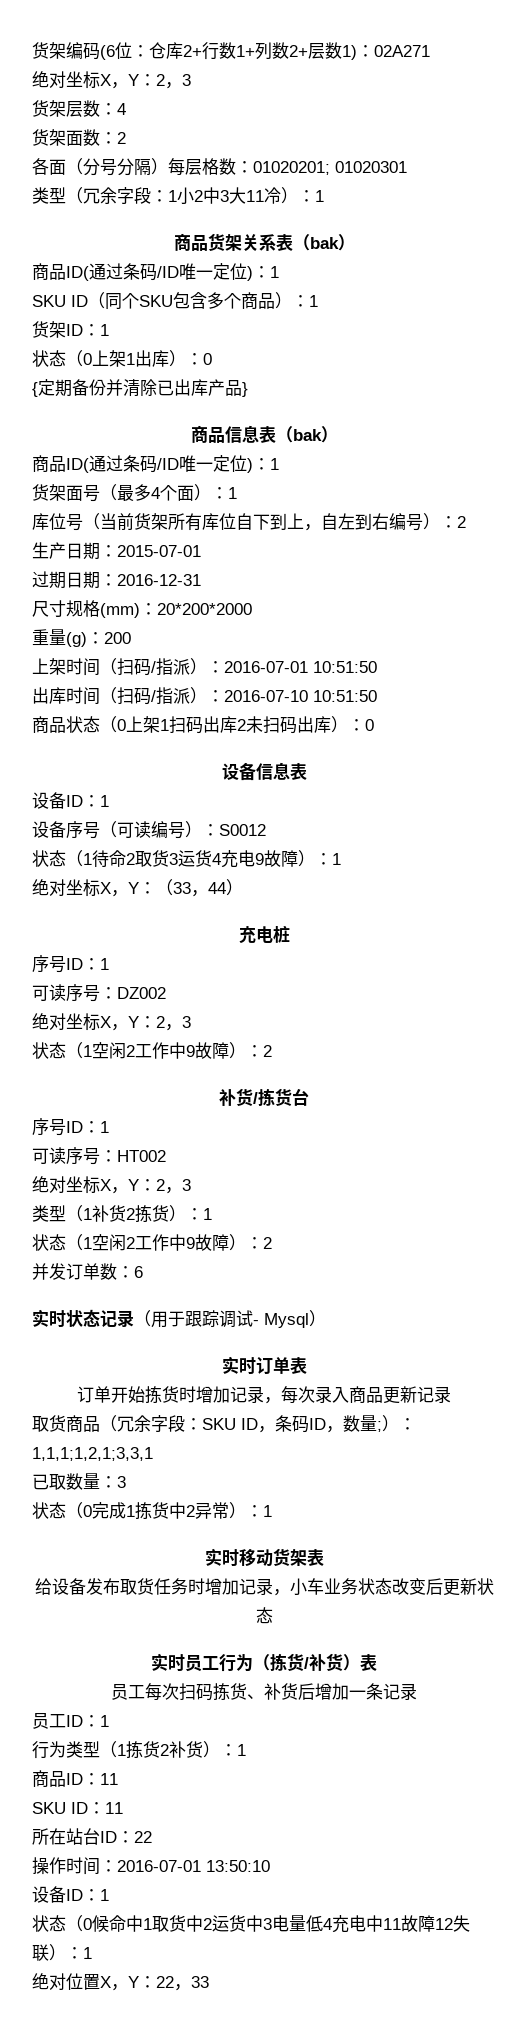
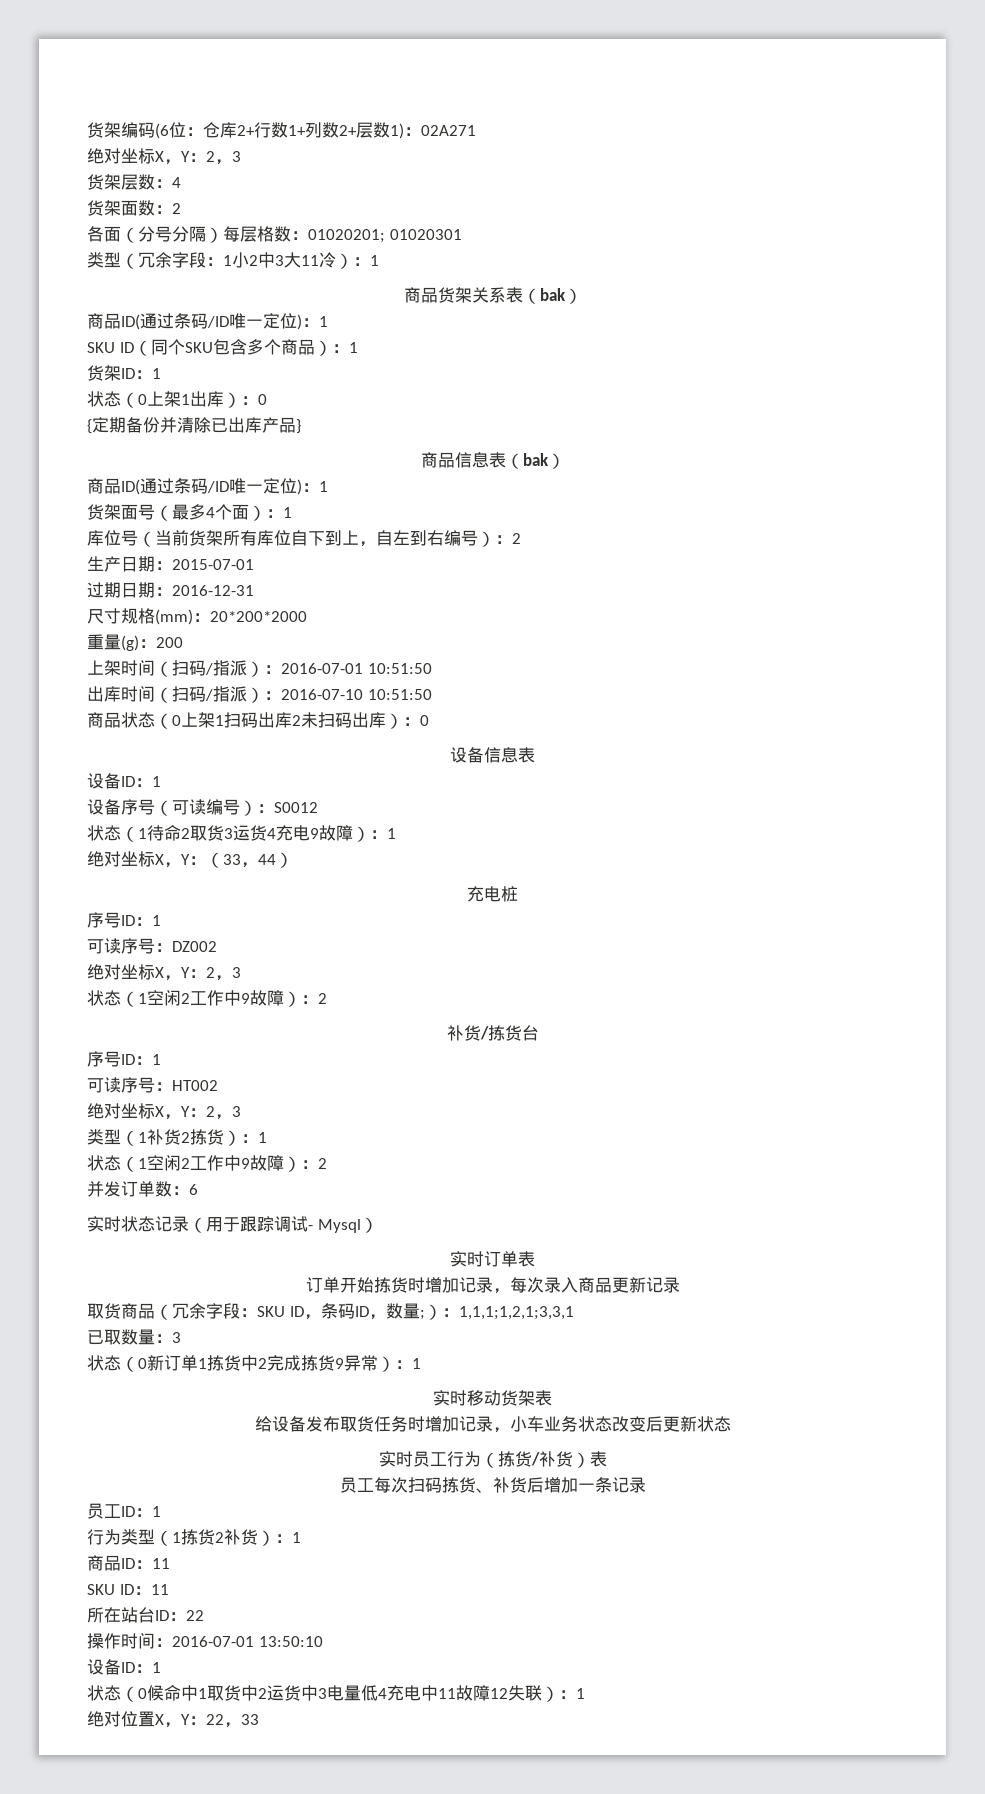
[92,1502,126,1519] 完成 -> [147,1355,198,1371] 新订单
(195, 1511) none -> [267,1355,344,1371] 完成拣货9

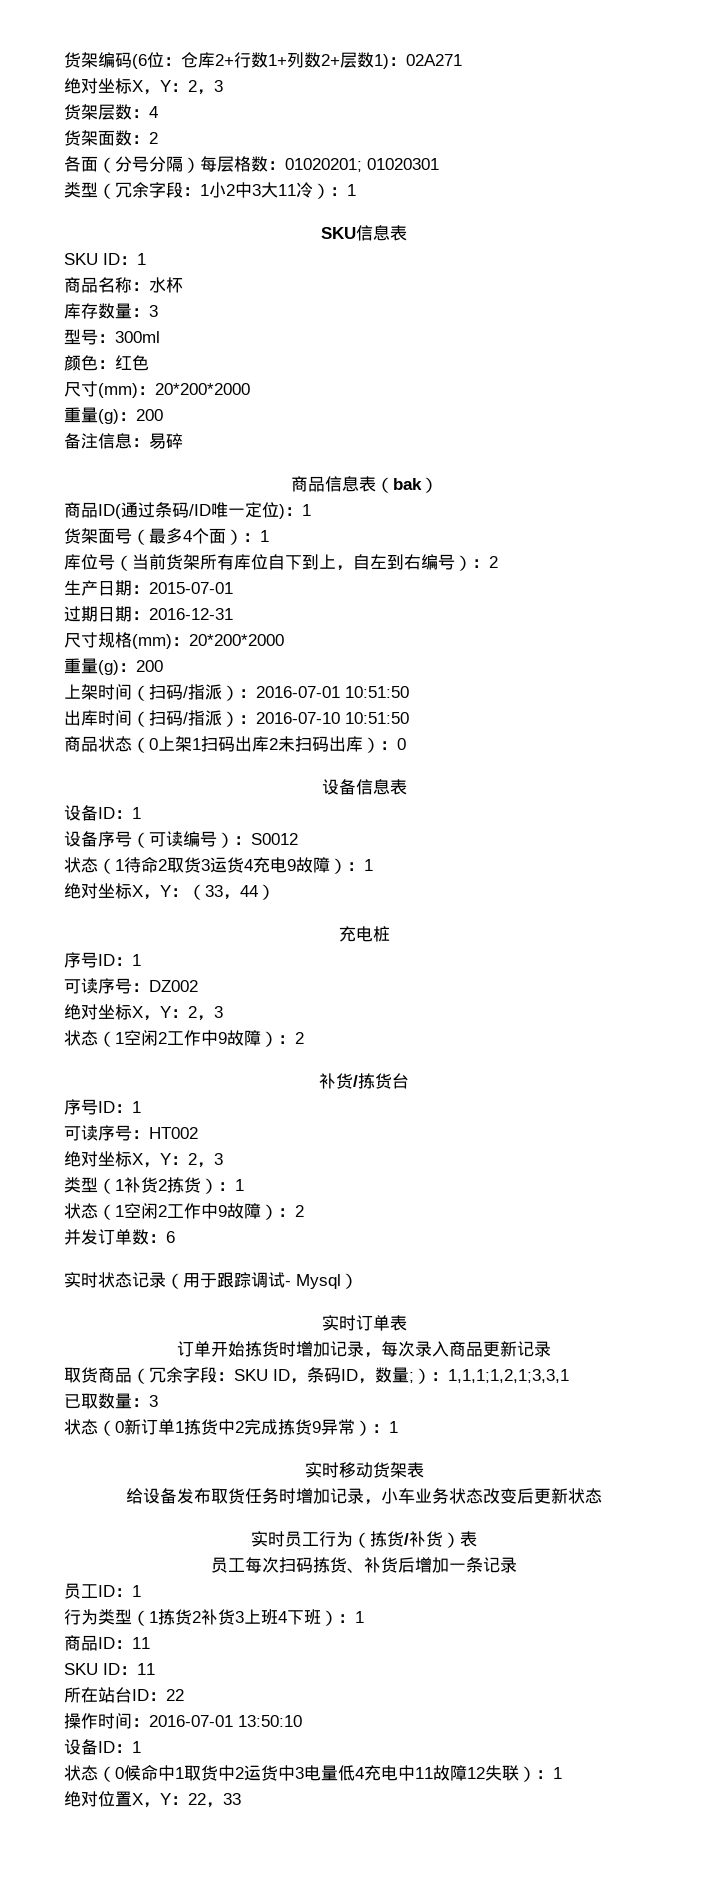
[403,287,582,304] [87,313,328,330] [87,339,358,356] [87,365,161,381] [87,391,267,408] [87,417,301,434] 商品货架关系表（bak） // 商品ID(通过条码/ID唯一定位)：1 // SKU ID（同个SKU包含多个商品）：1 // 货架ID：1 // 状态（0上架1出库）：0 // {定期备份并清除已出库产品} -> [321,225,407,241] [64,253,146,265] [64,277,183,293] [64,303,158,319] [64,329,160,345] [64,355,149,371] [64,381,250,398] [64,407,163,424] [64,433,183,449] SKU信息表 // SKU ID：1 // 商品名称：水杯 // 库存数量：3 // 型号：300ml // 颜色：红色 // 尺寸(mm)：20*200*2000 // 重量(g)：200 // 备注信息：易碎
(258, 1537) none -> [235,1609,321,1625] 3上班4下班

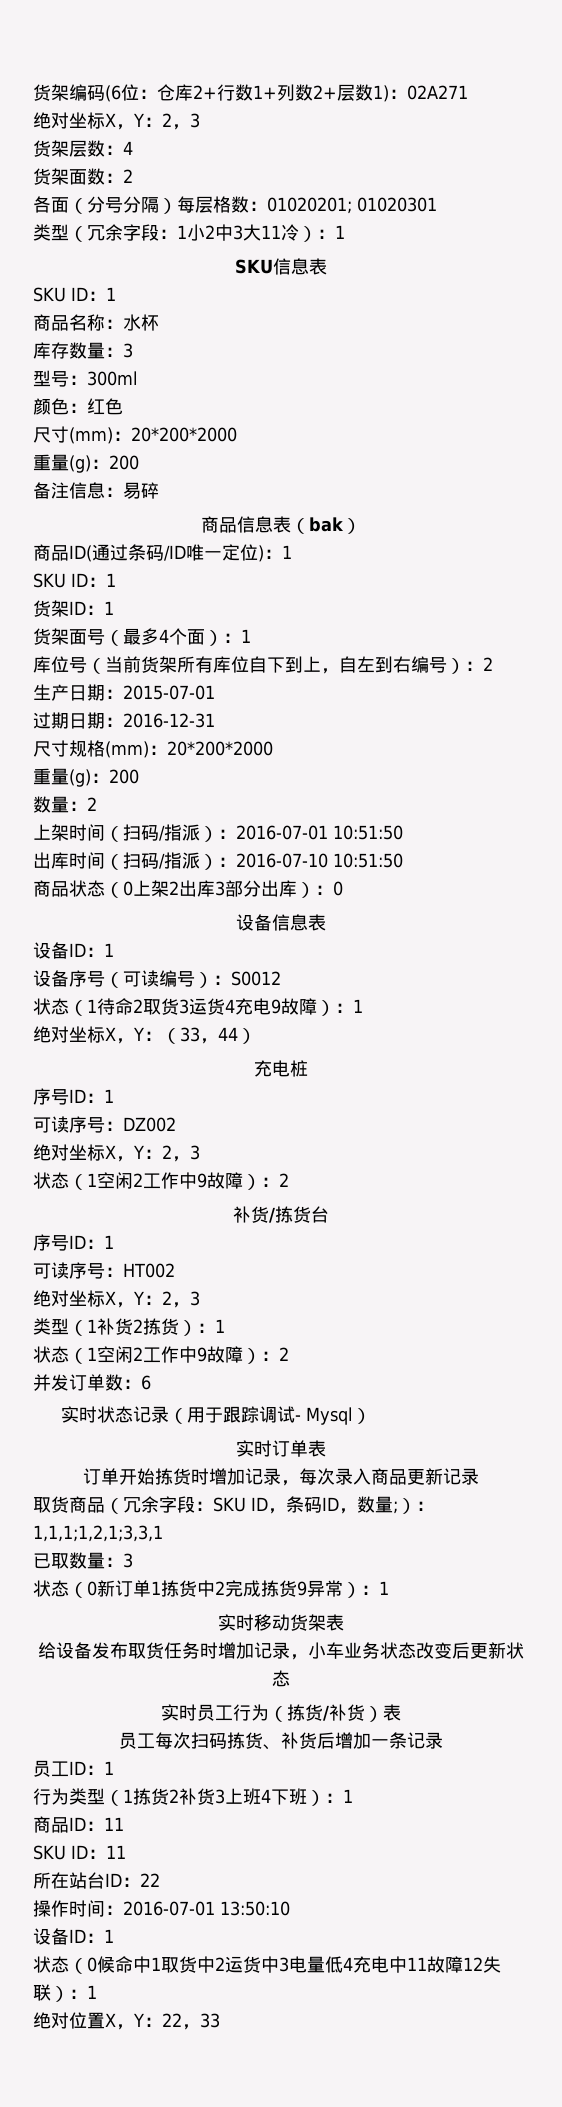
(311, 510) none -> [33,573,116,588] [33,600,114,617] // SKU ID：1 // 货架ID：1
(163, 666) none -> [33,796,97,813] // 数量：2
[192,736,329,752] 1扫码出库2未扫码 -> [169,880,261,897] 2出库3部分

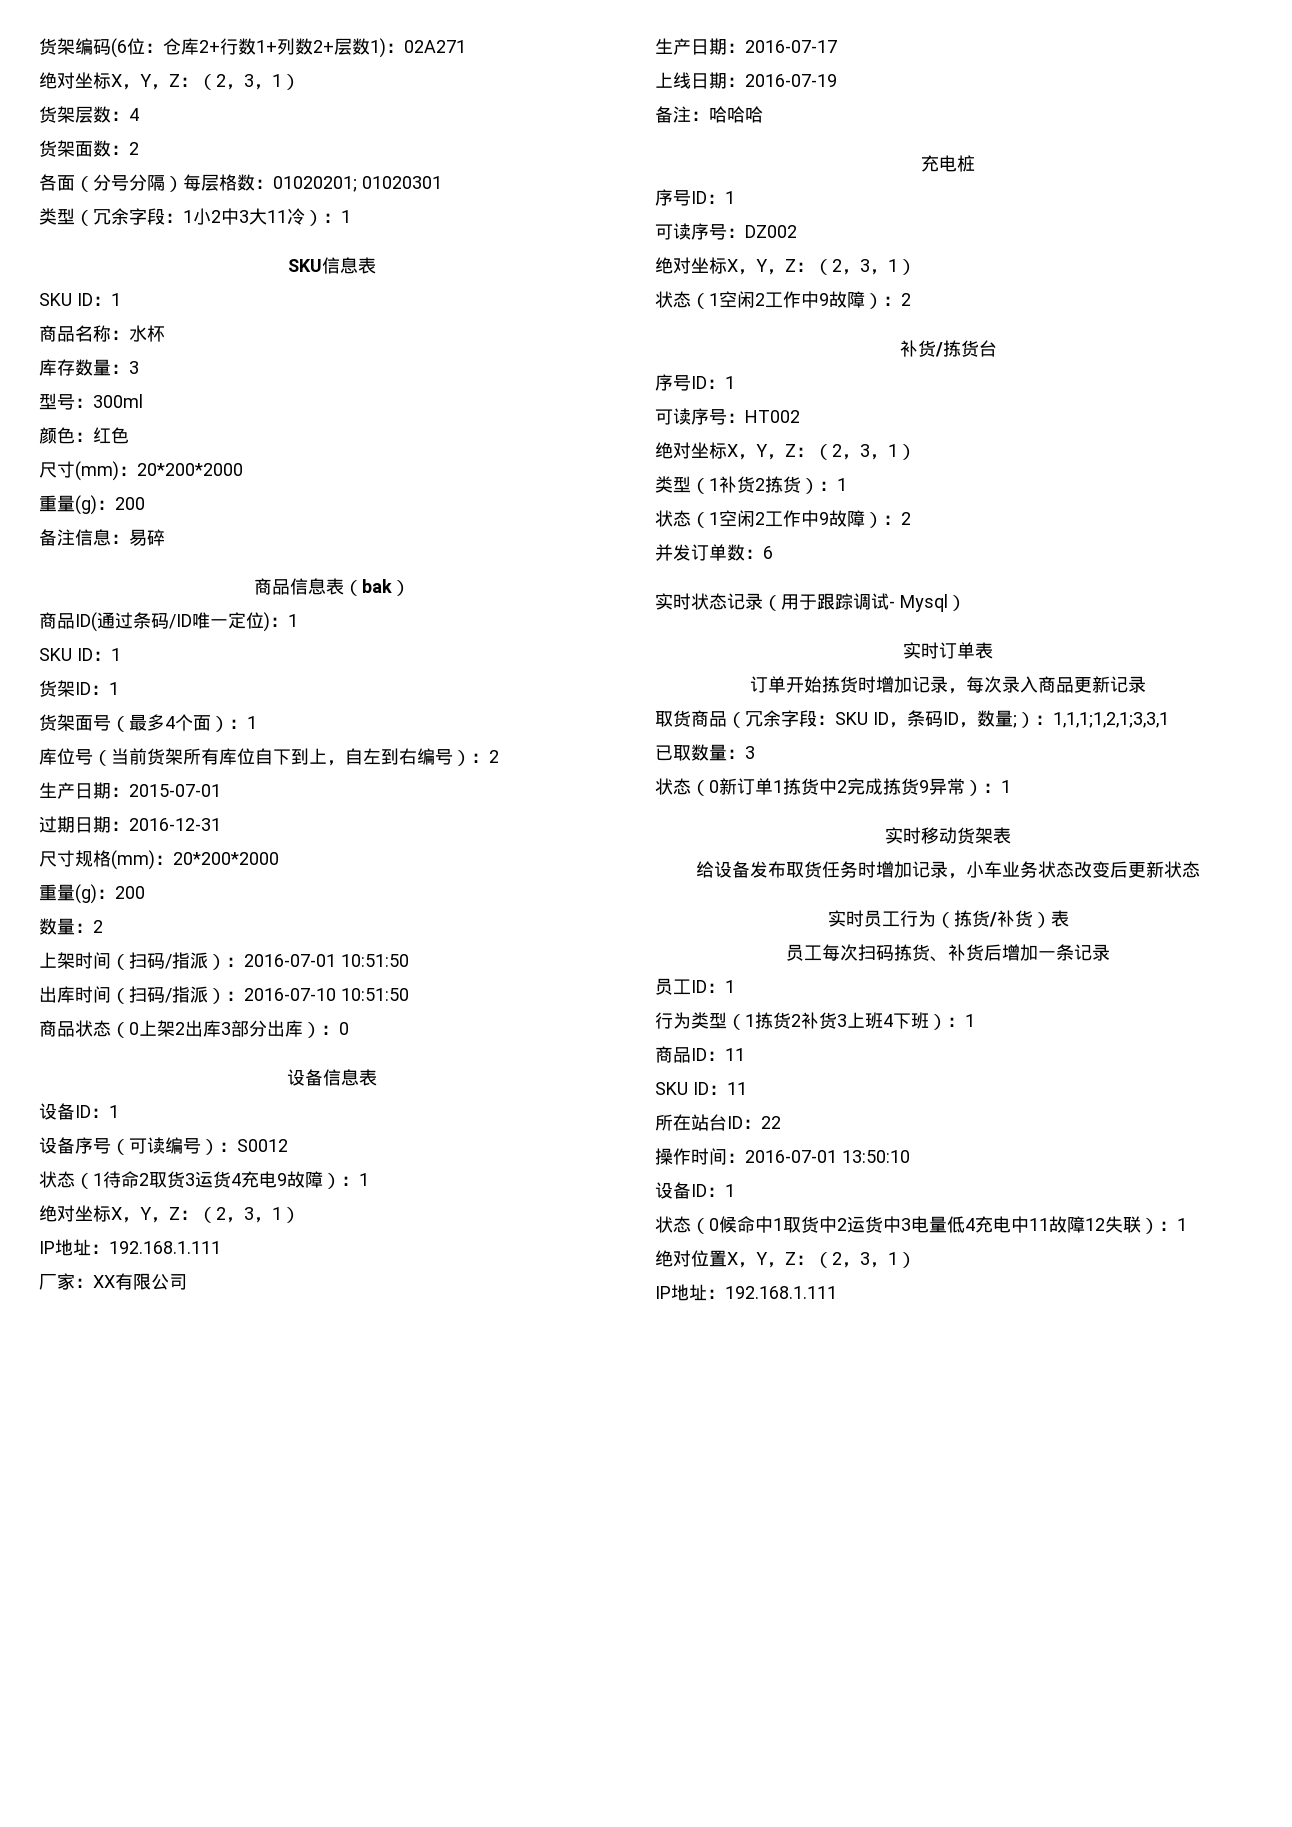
[144,113,200,130] ：2，3 -> [151,74,300,90] ，Z：（2，3，1）
[144,1027,256,1044] ：（33，44） -> [151,1207,300,1223] [39,1239,221,1256] [39,1273,187,1290] [655,38,837,55] [655,72,837,89] [655,106,763,123] ，Z：（2，3，1） // IP地址：192.168.1.111 // 厂家：XX有限公司 // 生产日期：2016-07-17 // 上线日期：2016-07-19 // 备注：哈哈哈
[144,1145,200,1162] ：2，3 -> [767,259,916,275] ，Z：（2，3，1）
[144,1291,200,1308] ：2，3 -> [767,444,916,460] ，Z：（2，3，1）
[144,2013,220,2030] ：22，33 -> [767,1252,916,1268] [655,1284,837,1301] ，Z：（2，3，1） // IP地址：192.168.1.111

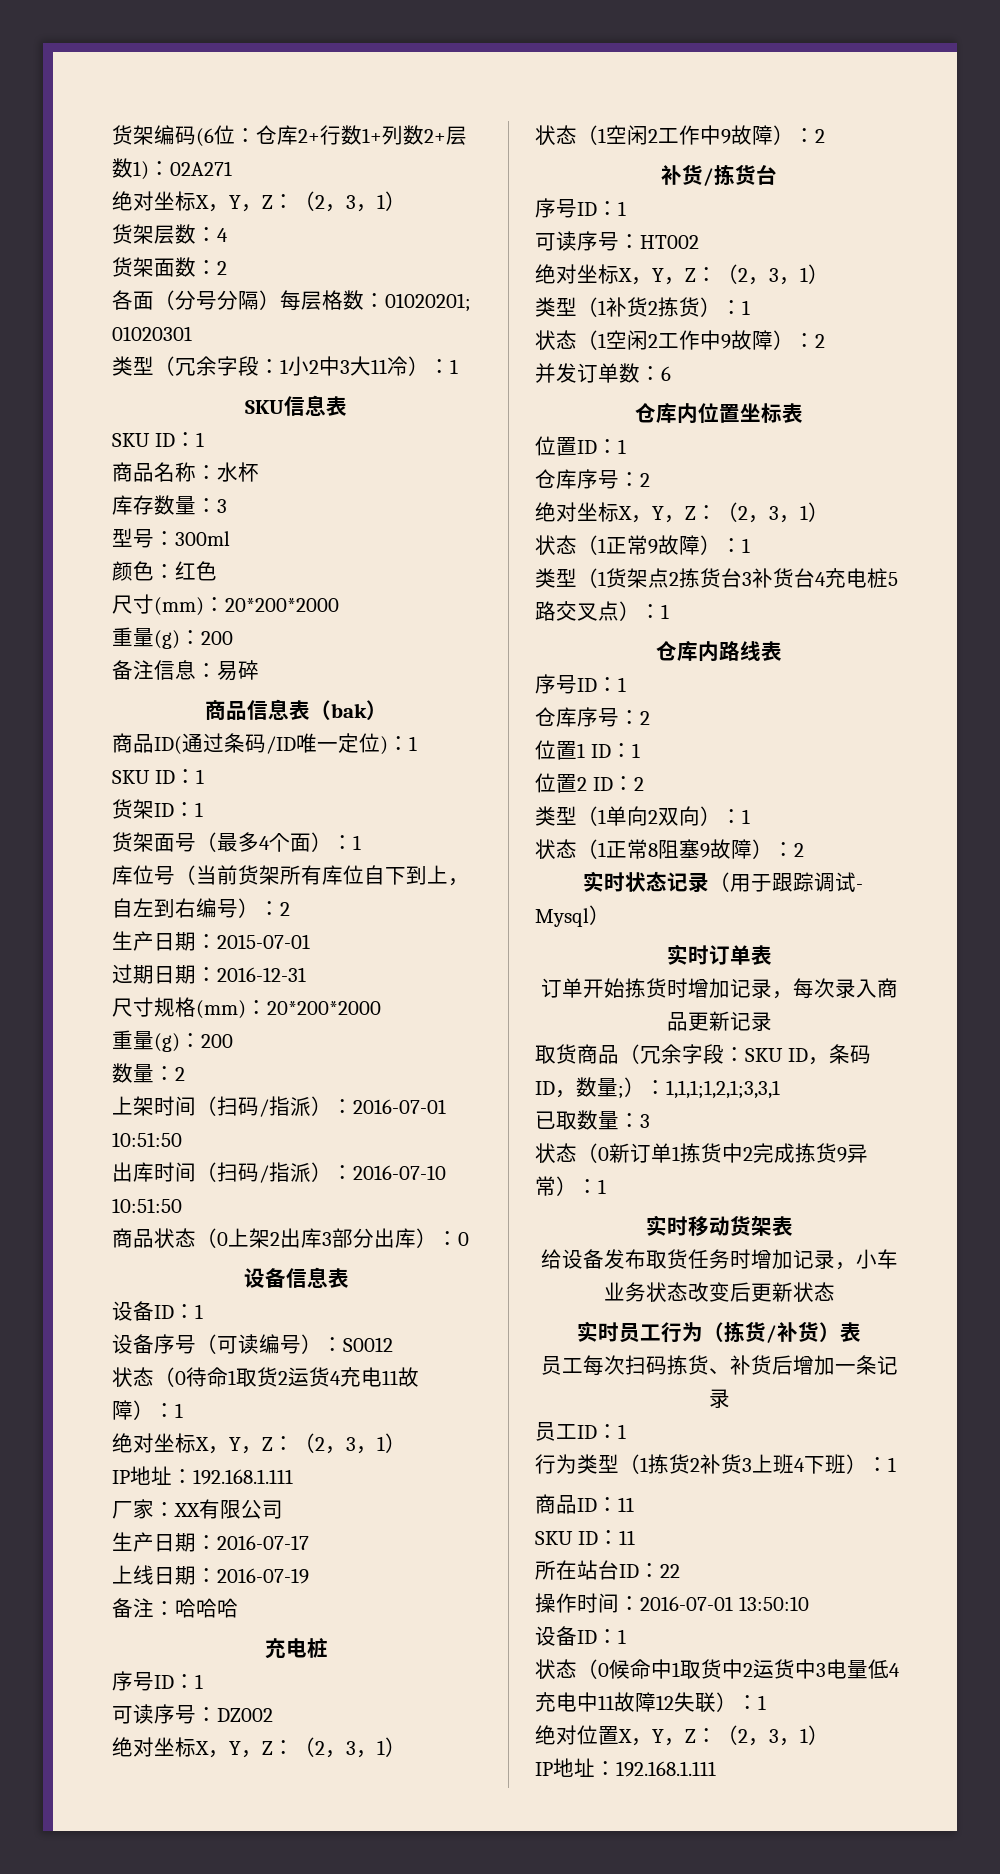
[93,1171,195,1188] 1待命2取货3 -> [175,1367,288,1387] 0待命1取货2
[277,1173,287,1186] 9 -> [382,1370,398,1385] 11
(773, 552) none -> [635,403,803,424] [535,436,626,456] [535,469,650,489] [535,502,829,523] [535,535,750,555] [535,568,898,588] [535,601,669,621] [656,641,782,662] [535,674,626,694] [535,707,650,727] [535,740,640,760] [535,773,644,793] [535,806,750,826] [535,839,804,859] // 仓库内位置坐标表 // 位置ID：1 // 仓库序号：2 // 绝对坐标X，Y，Z：（2，3，1） // 状态（1正常9故障）：1 // 类型（1货架点2拣货台3补货台4充电桩5路交叉点）：1 // 仓库内路线表 // 序号ID：1 // 仓库序号：2 // 位置1 ID：1 // 位置2 ID：2 // 类型（1单向2双向）：1 // 状态（1正常8阻塞9故障）：2

